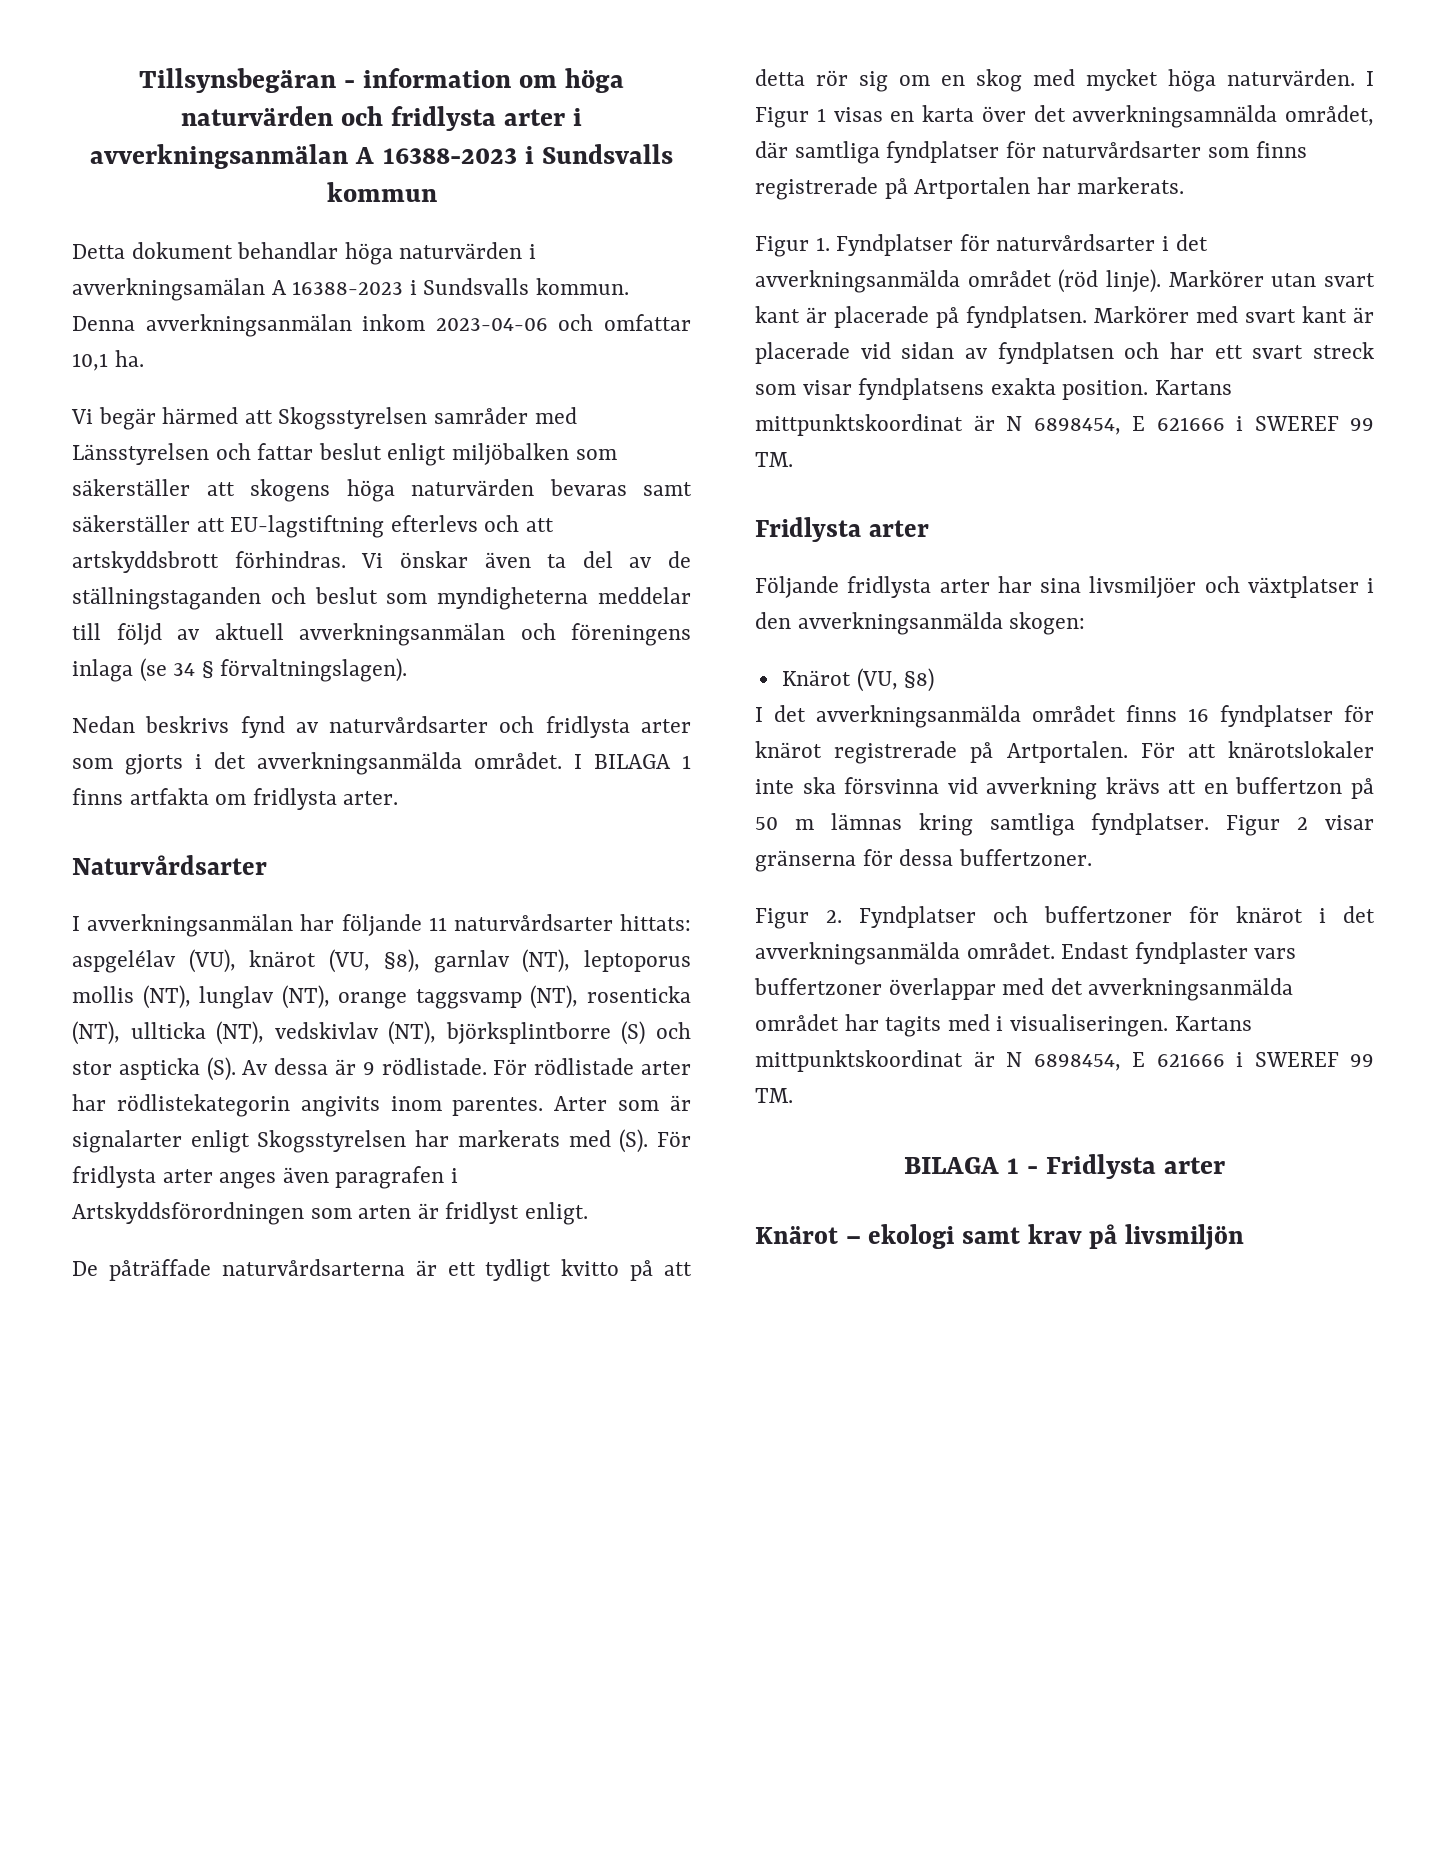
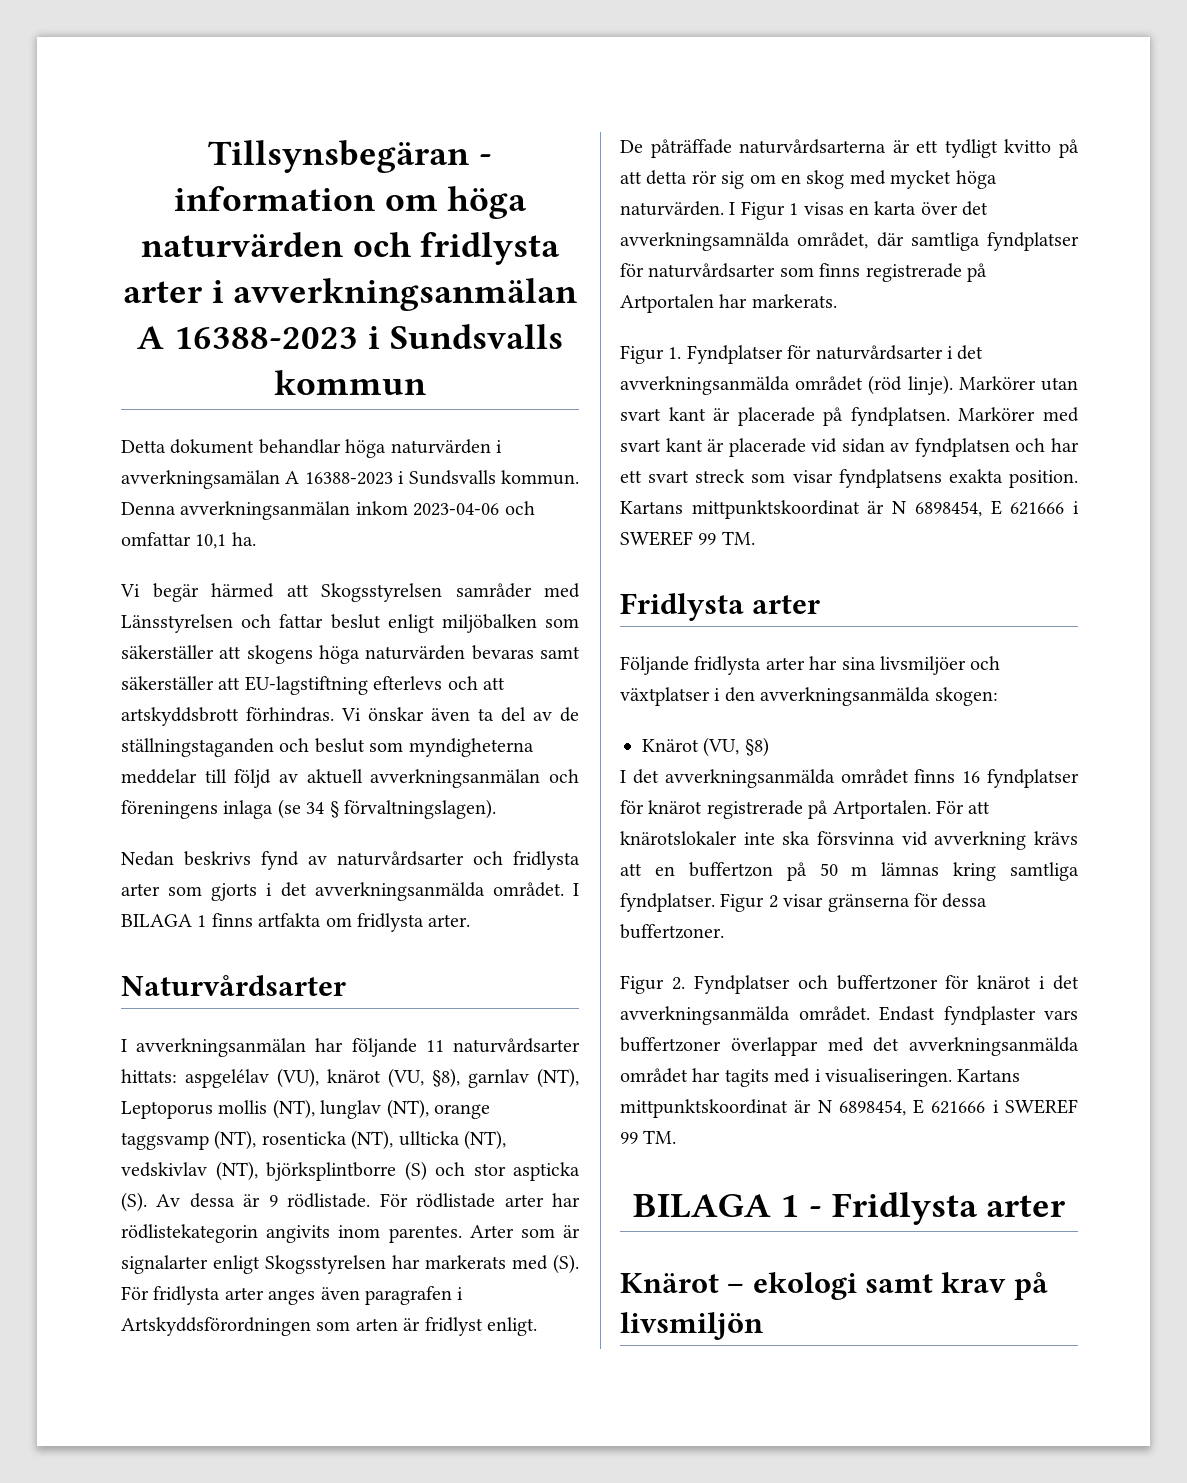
[584,950,691,972] leptoporus -> [121,1101,213,1119] Leptoporus

